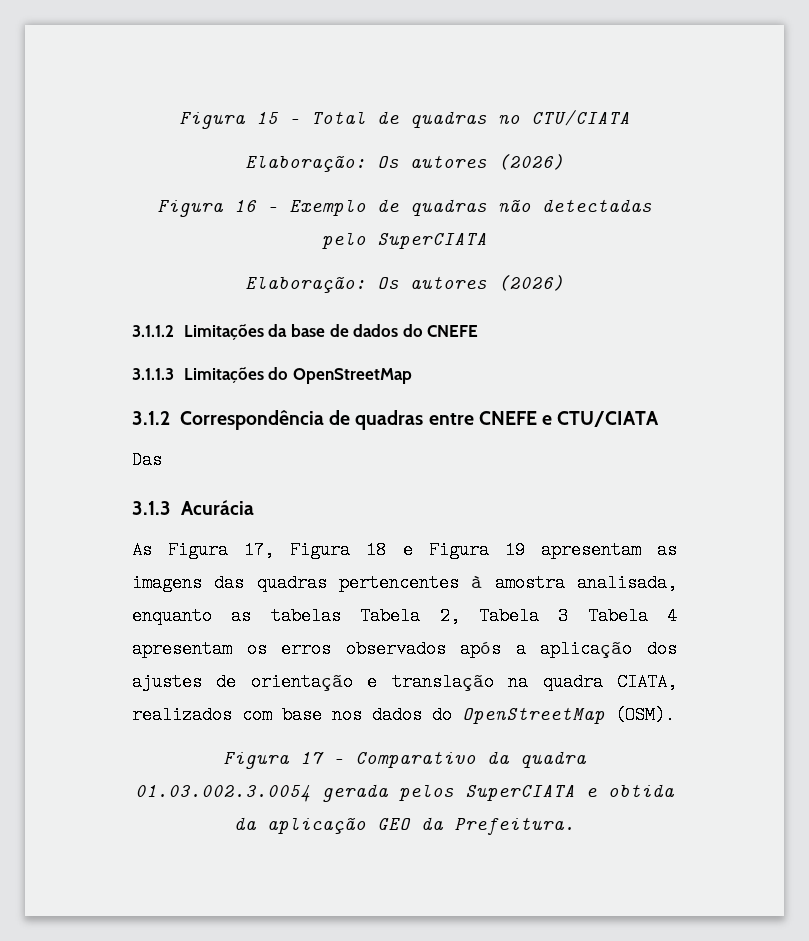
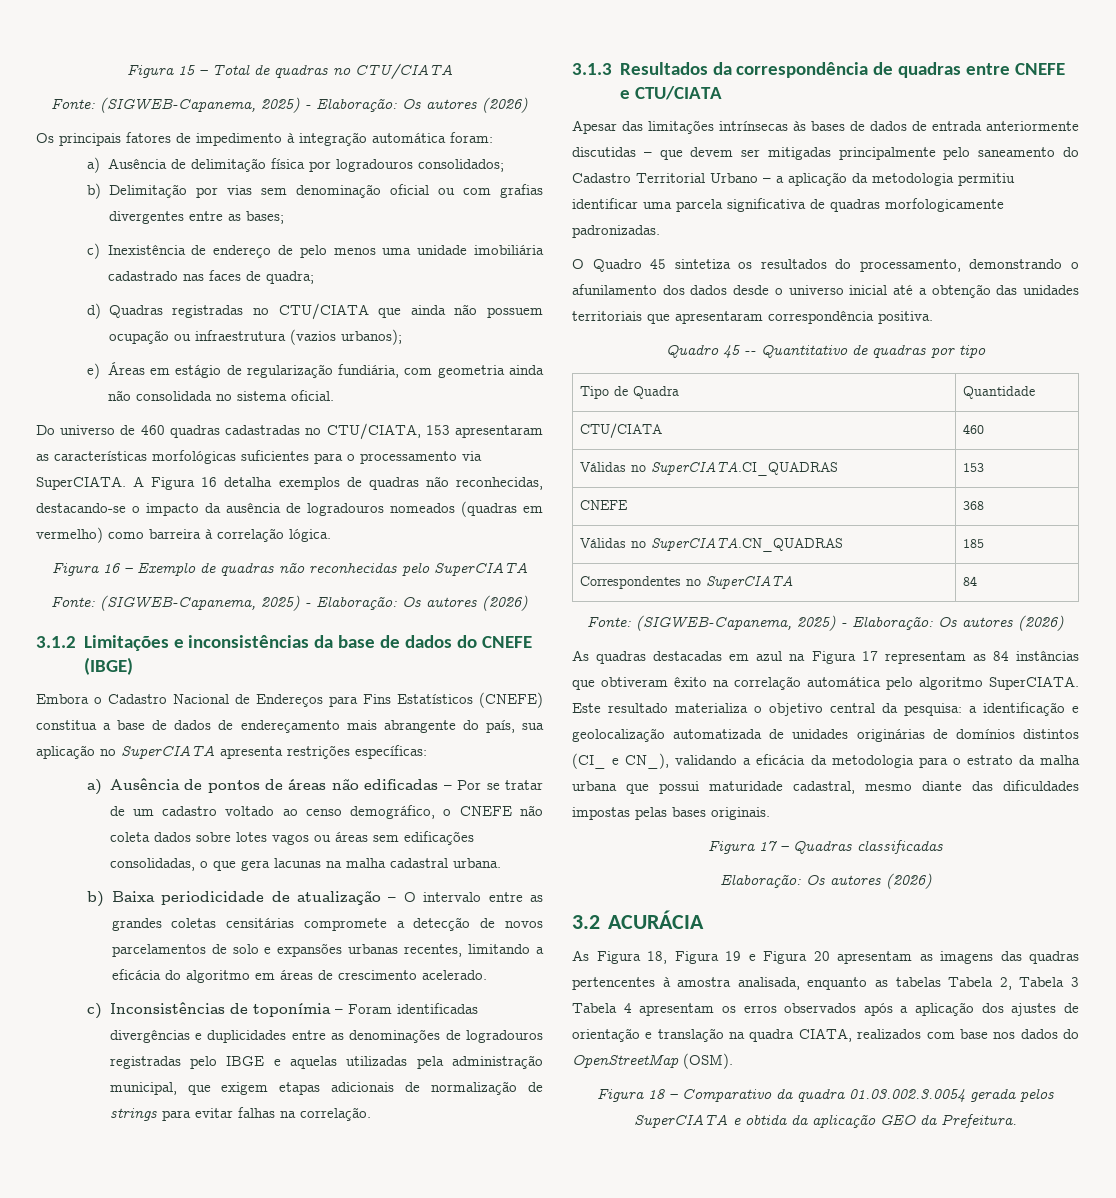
[245,154,564,172] Elaboração: Os autores (2026) -> [51,97,528,113] [36,132,493,146] [87,157,504,173] [87,183,543,199] [108,211,284,224] [87,243,544,259] [107,270,314,284] [87,303,543,320] [108,329,402,345] [87,362,544,379] [107,390,334,401] [36,423,543,440] [36,450,482,464] [36,476,543,490] [36,501,543,517] [36,527,331,543] Fonte: (SIGWEB-Capanema, 2025) - Elaboração: Os autores (2026) // Os principais fatores de impedimento à integração automática foram: // a) Ausência de delimitação física por logradouros consolidados; // b) Delimitação por vias sem denominação oficial ou com grafias divergentes entre as bases; // c) Inexistência de endereço de pelo menos uma unidade imobiliária cadastrado nas faces de quadra; // d) Quadras registradas no CTU/CIATA que ainda não possuem ocupação ou infraestrutura (vazios urbanos); // e) Áreas em estágio de regularização fundiária, com geometria ainda não consolidada no sistema oficial. // Do universo de 460 quadras cadastradas no CTU/CIATA, 153 apresentaram as características morfológicas suficientes para o processamento via SuperCIATA. A Figura 16 detalha exemplos de quadras não reconhecidas, destacando-se o impacto da ausência de logradouros nomeados (quadras em vermelho) como barreira à correlação lógica.
[542,198,652,212] detectadas -> [308,562,397,573] reconhecidas
[245,275,564,293] [132,324,479,340] [132,367,412,384] [132,410,660,430] [132,451,162,469] [132,500,254,515] Elaboração: Os autores (2026) // 3.1.1.2 Limitações da base de dados do CNEFE // 3.1.1.3 Limitações do OpenStreetMap // 3.1.2 Correspondência de quadras entre CNEFE e CTU/CIATA // Das // 3.1.3 Acurácia -> [51,595,528,611] [36,635,533,651] [83,657,133,675] [36,692,543,708] [36,720,544,733] [36,745,427,759] [87,778,544,795] [109,805,543,819] [109,831,474,845] [109,858,501,871] [87,890,543,907] [111,917,543,931] [111,943,544,957] [111,969,487,983] [87,1002,478,1019] [109,1029,543,1043] [109,1055,543,1069] [109,1081,544,1095] [109,1107,371,1121] [572,62,1066,78] [619,86,722,100] [572,120,1079,134] [572,147,1079,160] [572,172,1015,186] [572,198,1004,212] [572,225,660,238] [572,259,1079,272] [572,284,1079,298] [572,310,933,324] [666,344,986,358] [580,386,680,399] [963,386,1036,399] [580,423,663,438] [963,424,985,434] [580,462,839,476] [963,463,985,472] [580,500,629,510] [963,501,985,510] [580,538,844,552] [963,539,985,548] [580,576,794,589] [963,576,978,586] [587,615,1064,631] [572,650,1079,664] [572,676,1079,690] [572,702,1079,716] [572,728,1079,742] [572,753,1080,769] [572,780,1079,794] [572,807,770,820] [708,840,943,854] [719,873,932,889] [572,910,704,929] Fonte: (SIGWEB-Capanema, 2025) - Elaboração: Os autores (2026) // 3.1.2 Limitações e inconsistências da base de dados do CNEFE (IBGE) // Embora o Cadastro Nacional de Endereços para Fins Estatísticos (CNEFE) constitua a base de dados de endereçamento mais abrangente do país, sua aplicação no SuperCIATA apresenta restrições específicas: // a) Ausência de pontos de áreas não edificadas – Por se tratar de um cadastro voltado ao censo demográfico, o CNEFE não coleta dados sobre lotes vagos ou áreas sem edificações consolidadas, o que gera lacunas na malha cadastral urbana. // b) Baixa periodicidade de atualização – O intervalo entre as grandes coletas censitárias compromete a detecção de novos parcelamentos de solo e expansões urbanas recentes, limitando a eficácia do algoritmo em áreas de crescimento acelerado. // c) Inconsistências de toponímia – Foram identificadas divergências e duplicidades entre as denominações de logradouros registradas pelo IBGE e aquelas utilizadas pela administração municipal, que exigem etapas adicionais de normalização de strings para evitar falhas na correlação. // 3.1.3 Resultados da correspondência de quadras entre CNEFE e CTU/CIATA // Apesar das limitações intrínsecas às bases de dados de entrada anteriormente discutidas – que devem ser mitigadas principalmente pelo saneamento do Cadastro Territorial Urbano – a aplicação da metodologia permitiu identificar uma parcela significativa de quadras morfologicamente padronizadas. // O Quadro 45 sintetiza os resultados do processamento, demonstrando o afunilamento dos dados desde o universo inicial até a obtenção das unidades territoriais que apresentaram correspondência positiva. // Quadro 45 -- Quantitativo de quadras por tipo // Tipo de Quadra | Quantidade // CTU/CIATA | 460 // Válidas no SuperCIATA.CI_QUADRAS | 153 // CNEFE | 368 // Válidas no SuperCIATA.CN_QUADRAS | 185 // Correspondentes no SuperCIATA | 84 // Fonte: (SIGWEB-Capanema, 2025) - Elaboração: Os autores (2026) // As quadras destacadas em azul na Figura 17 representam as 84 instâncias que obtiveram êxito na correlação automática pelo algoritmo SuperCIATA. Este resultado materializa o objetivo central da pesquisa: a identificação e geolocalização automatizada de unidades originárias de domínios distintos (CI_ e CN_), validando a eficácia da metodologia para o estrato da malha urbana que possui maturidade cadastral, mesmo diante das dificuldades impostas pelas bases originais. // Figura 17 – Quadras classificadas // Elaboração: Os autores (2026) // 3.2 ACURÁCIA
[244,541,387,559] 17, Figura 18 -> [647,951,741,964] 18, Figura 19
[504,541,525,559] 19 -> [813,951,830,961] 20
[300,752,324,764] 17 -> [648,1089,665,1099] 18

